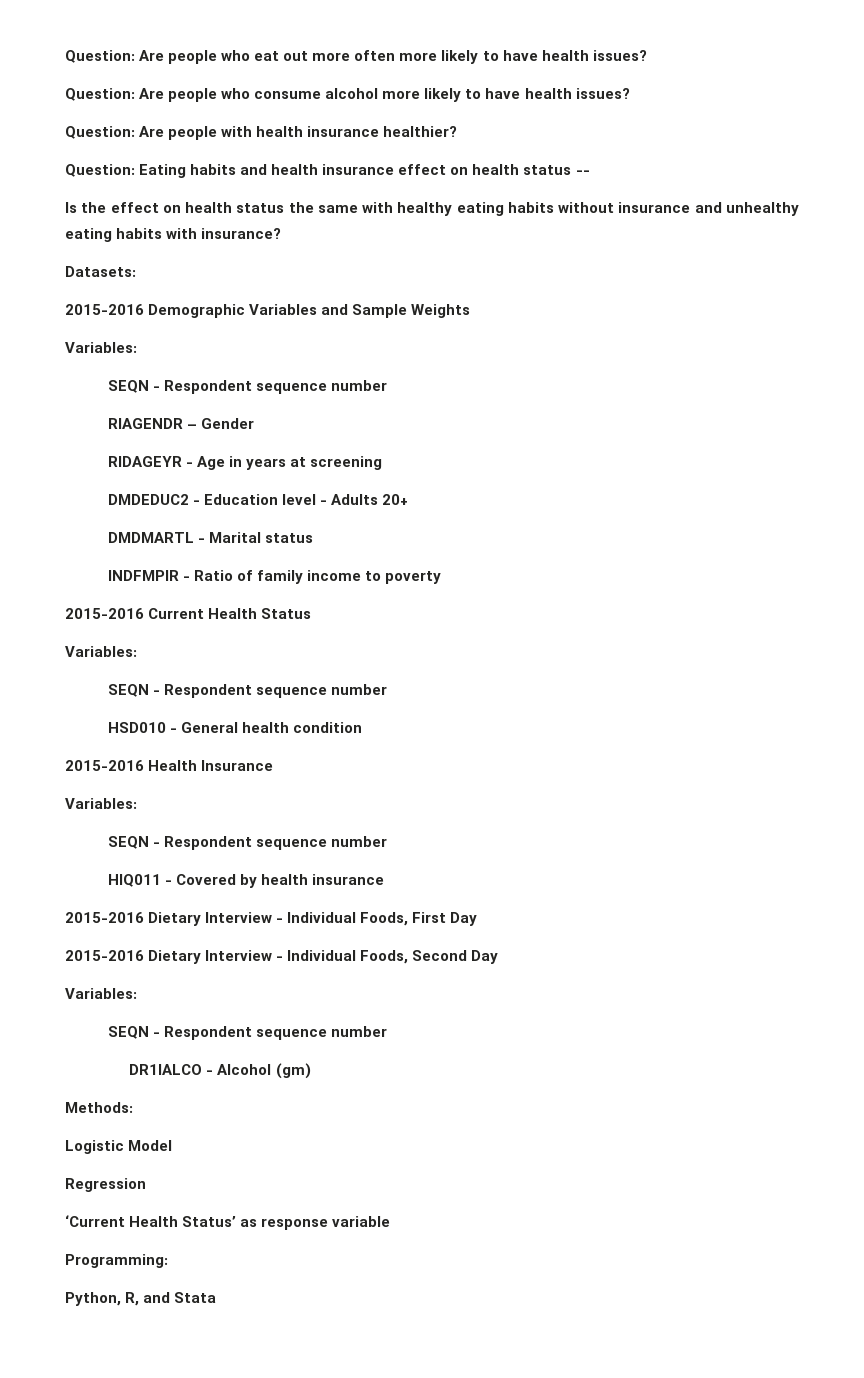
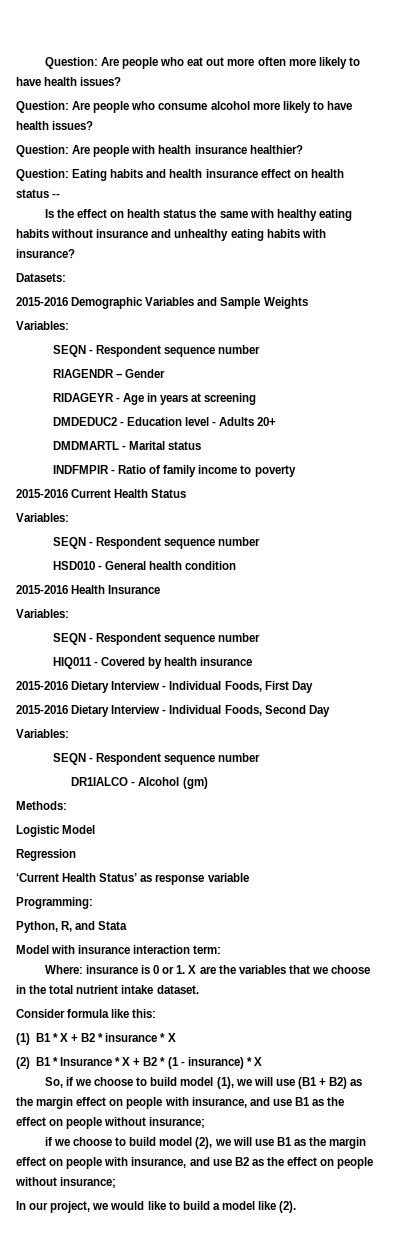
(217, 1297) none -> [16,945,222,954] [44,965,371,974] [16,985,199,994] [16,1009,157,1018] [16,1033,176,1045] [16,1057,263,1069] [44,1077,363,1089] [16,1097,345,1109] [16,1117,206,1129] [44,1137,367,1149] [16,1157,374,1169] [15,1177,117,1188] [16,1201,297,1213] // Model with insurance interaction term: // Where: insurance is 0 or 1. X are the variables that we choose in the total nutrient intake dataset. // Consider formula like this: // (1) B1 * X + B2 * insurance * X // (2) B1 * Insurance * X + B2 * (1 - insurance) * X // So, if we choose to build model (1), we will use (B1 + B2) as the margin effect on people with insurance, and use B1 as the effect on people without insurance; // if we choose to build model (2), we will use B1 as the margin effect on people with insurance, and use B2 as the effect on people without insurance; // In our project, we would like to build a model like (2).

